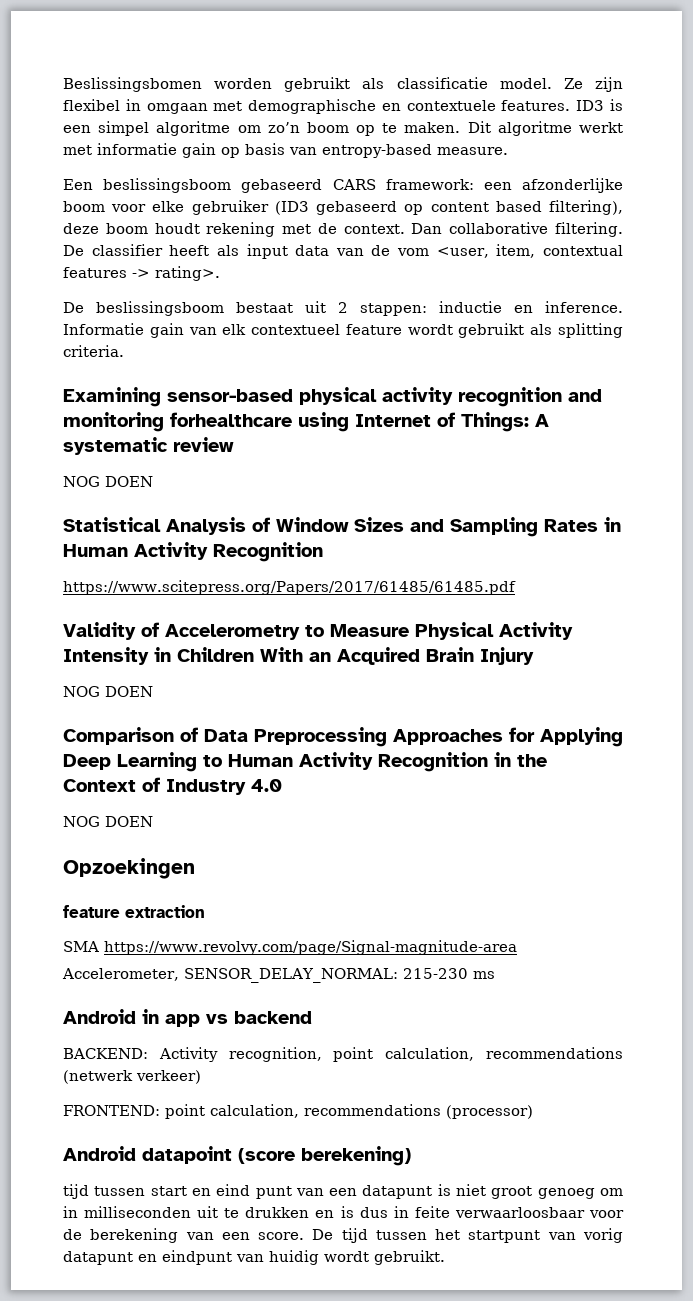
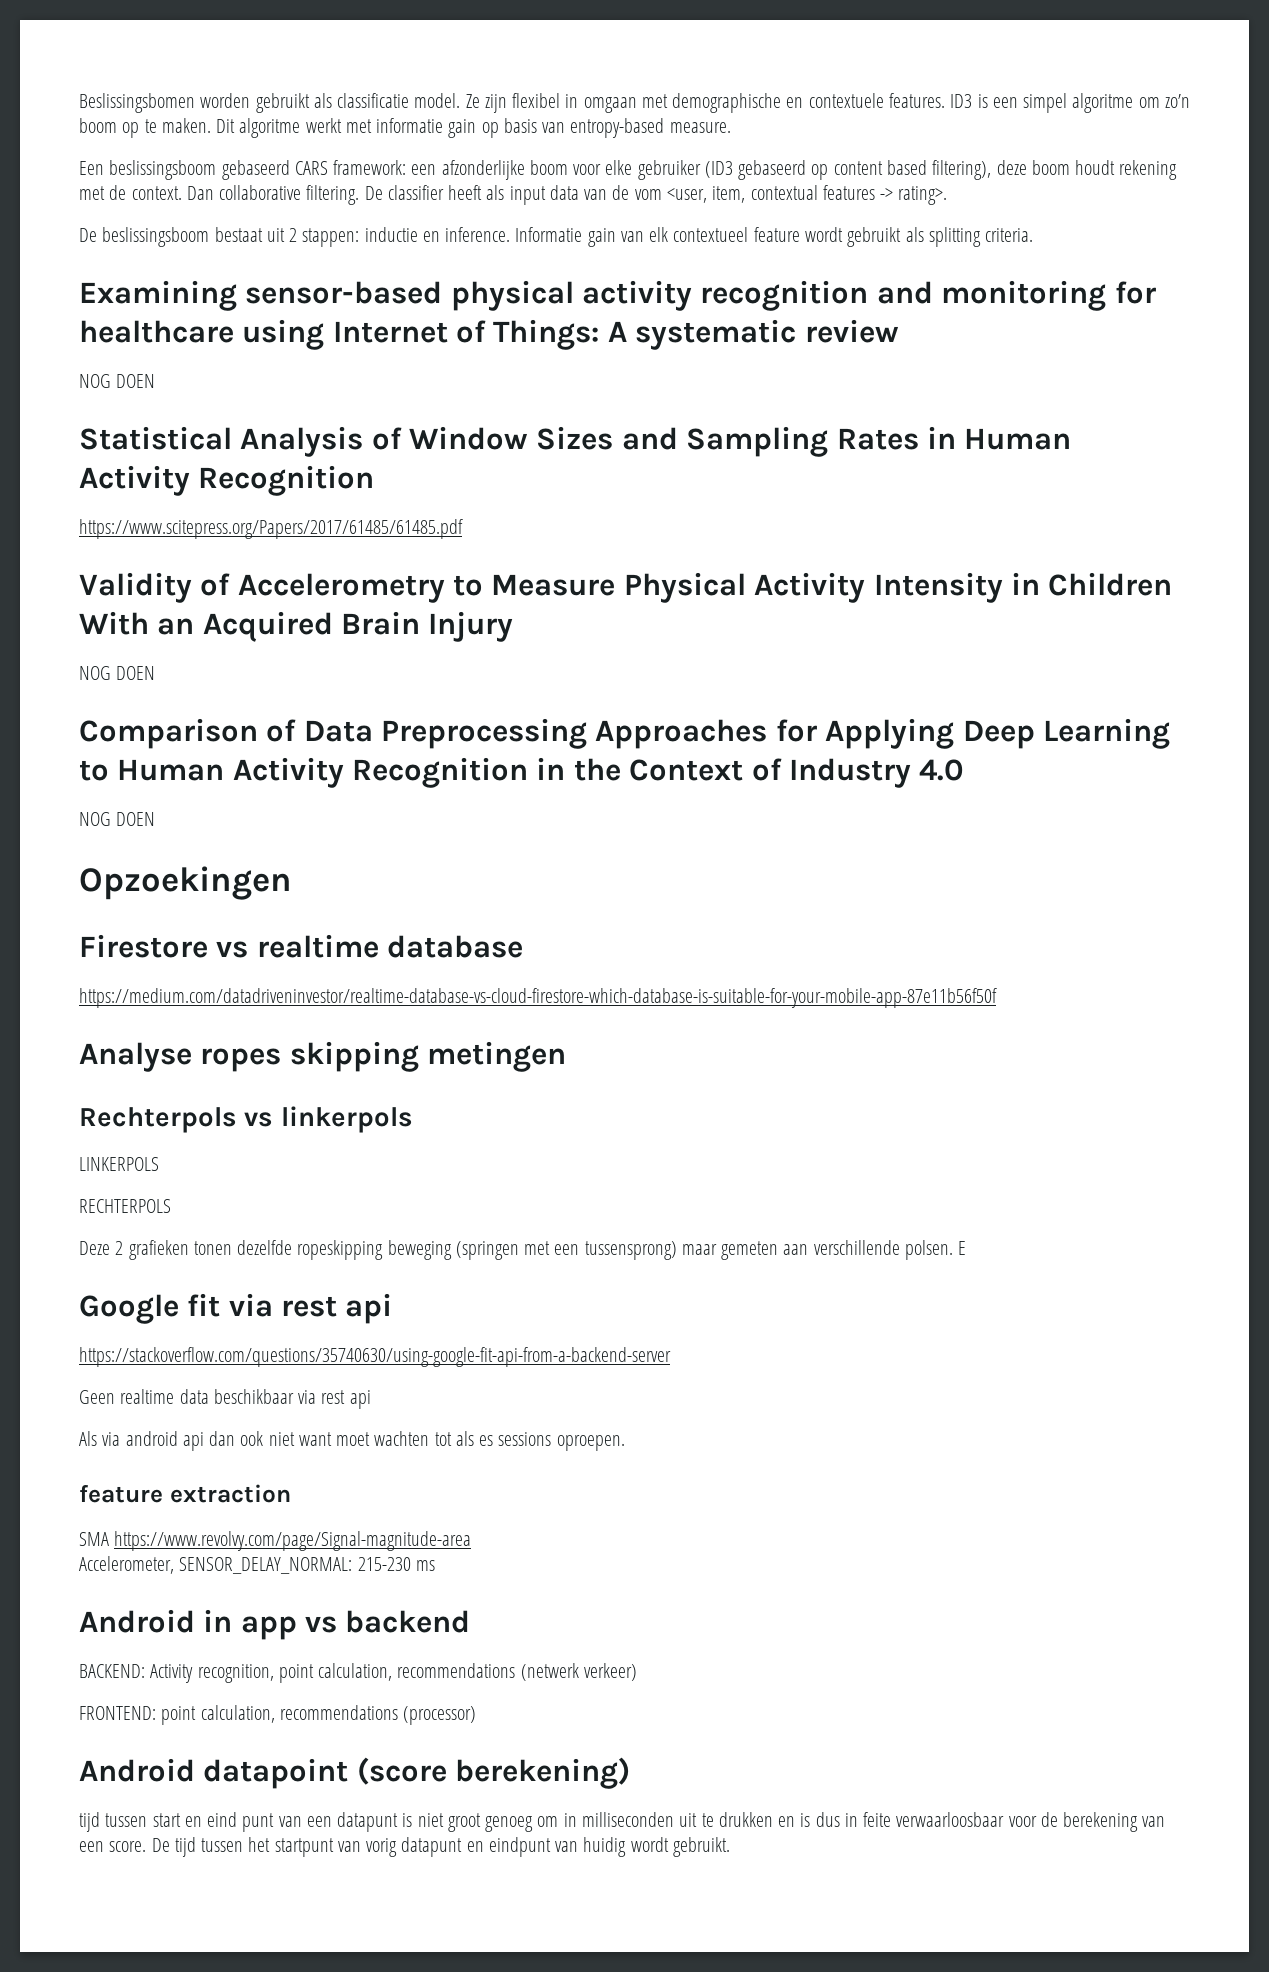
[170,412,292,427] forhealthcare -> [1114,281,1156,304] [79,320,234,343] for healthcare
(195, 868) none -> [79,934,524,958] [79,988,997,1008] [79,1041,567,1072] [79,1106,413,1133] [79,1157,159,1171] [79,1199,171,1213] [79,1240,967,1260] [79,1293,393,1324] [79,1347,671,1367] [79,1389,371,1409] [79,1431,625,1451] // Firestore vs realtime database // https://medium.com/datadriveninvestor/realtime-database-vs-cloud-firestore-which-database-is-suitable-for-your-mobile-app-87e11b56f50f // Analyse ropes skipping metingen // Rechterpols vs linkerpols // LINKERPOLS // RECHTERPOLS // Deze 2 grafieken tonen dezelfde ropeskipping beweging (springen met een tussensprong) maar gemeten aan verschillende polsen. E // Google fit via rest api // https://stackoverflow.com/questions/35740630/using-google-fit-api-from-a-backend-server // Geen realtime data beschikbaar via rest api // Als via android api dan ook niet want moet wachten tot als es sessions oproepen.

